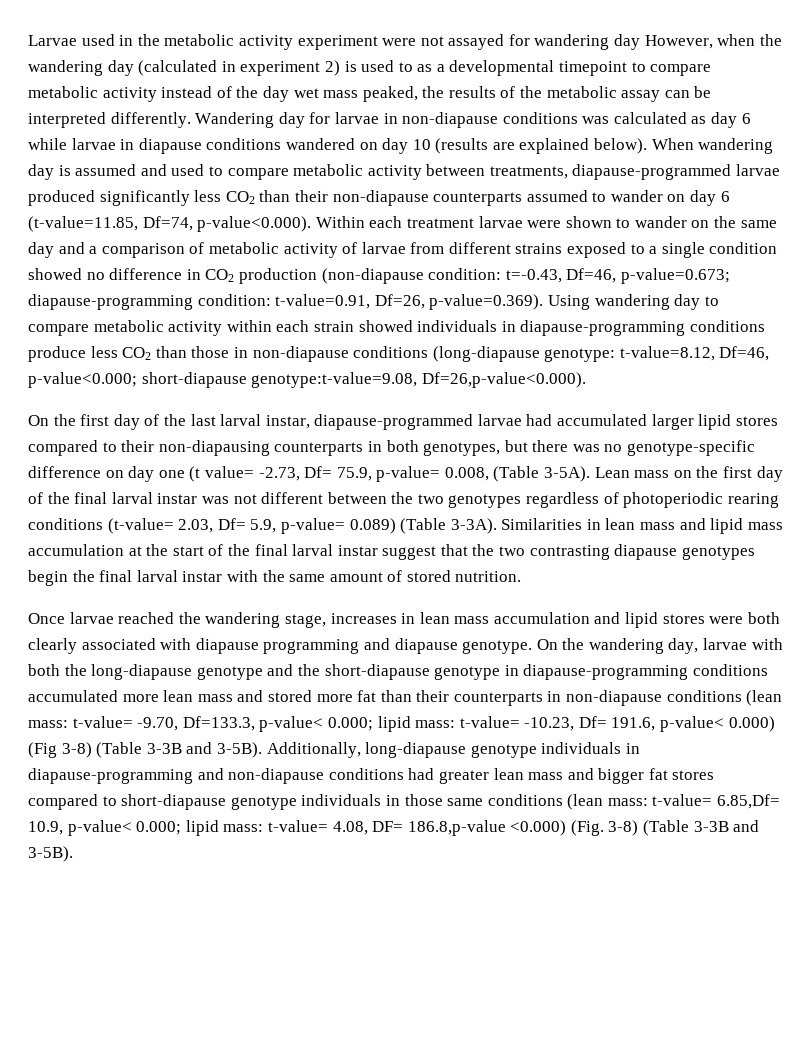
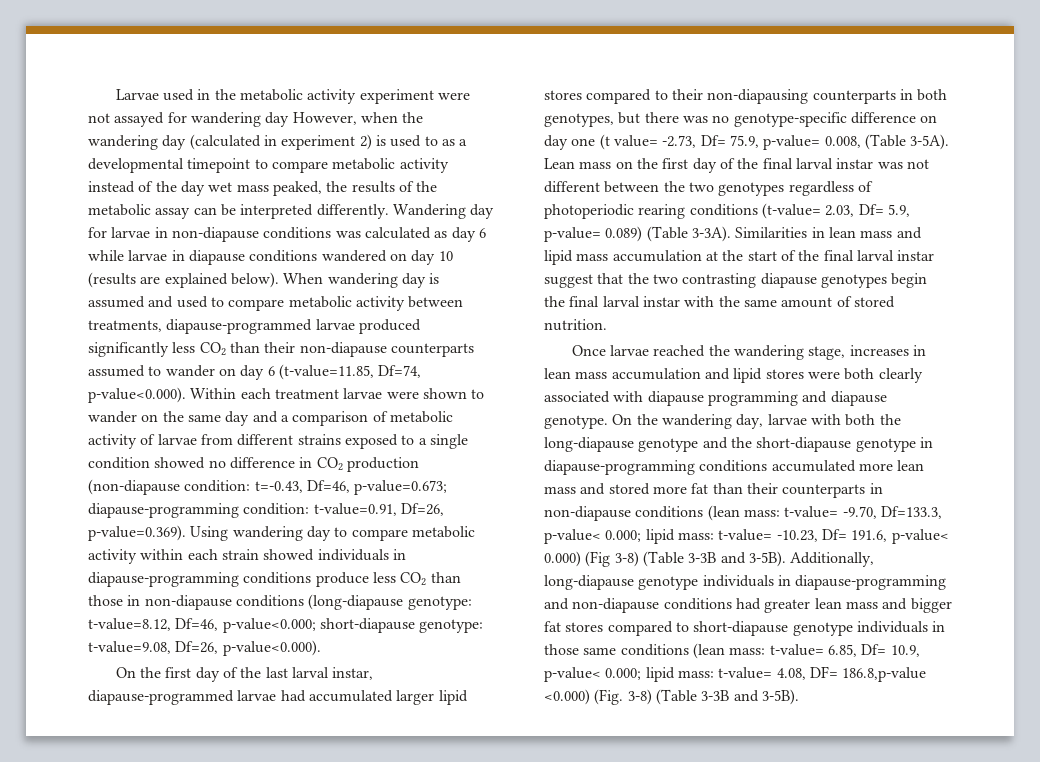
[251,372,586,388] genotype:t-value=9.08, Df=26,p-value<0.000). -> [419,619,484,633] [88,640,321,656] genotype: t-value=9.08, Df=26, p-value<0.000).
[717,794,781,809] 6.85,Df= -> [827,644,887,657] 6.85, Df=

